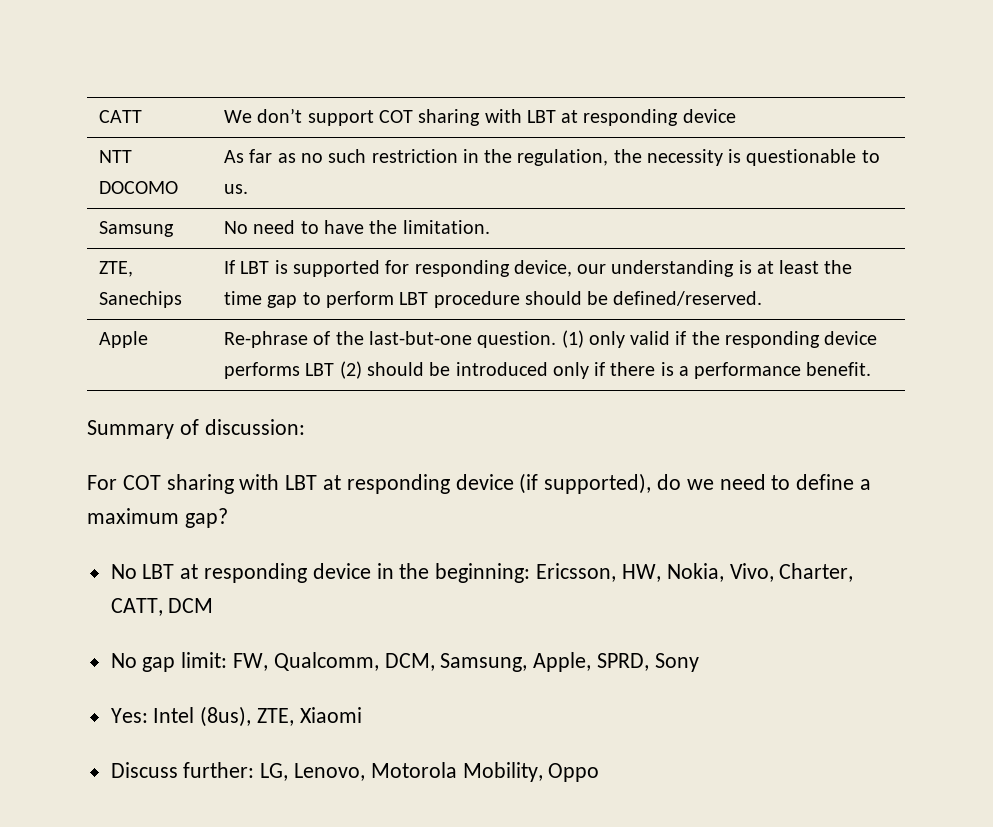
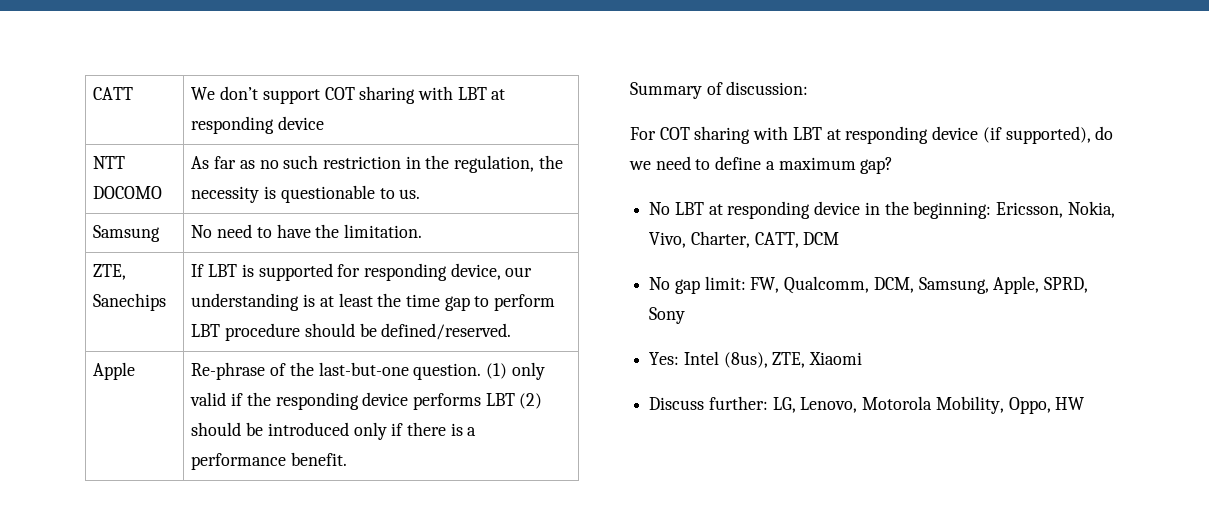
[621,564,661,582] HW, -> (1064, 210) none
[548,763,600,782] Oppo -> [1008,397,1085,414] Oppo, HW

